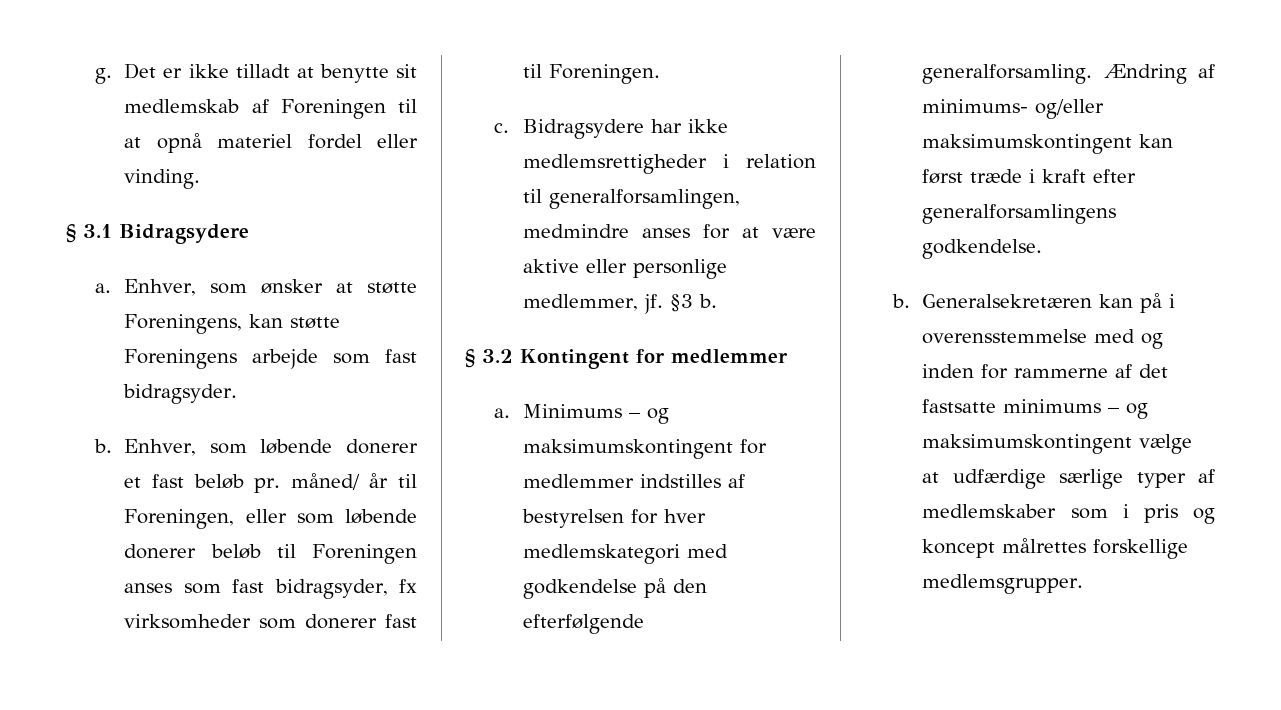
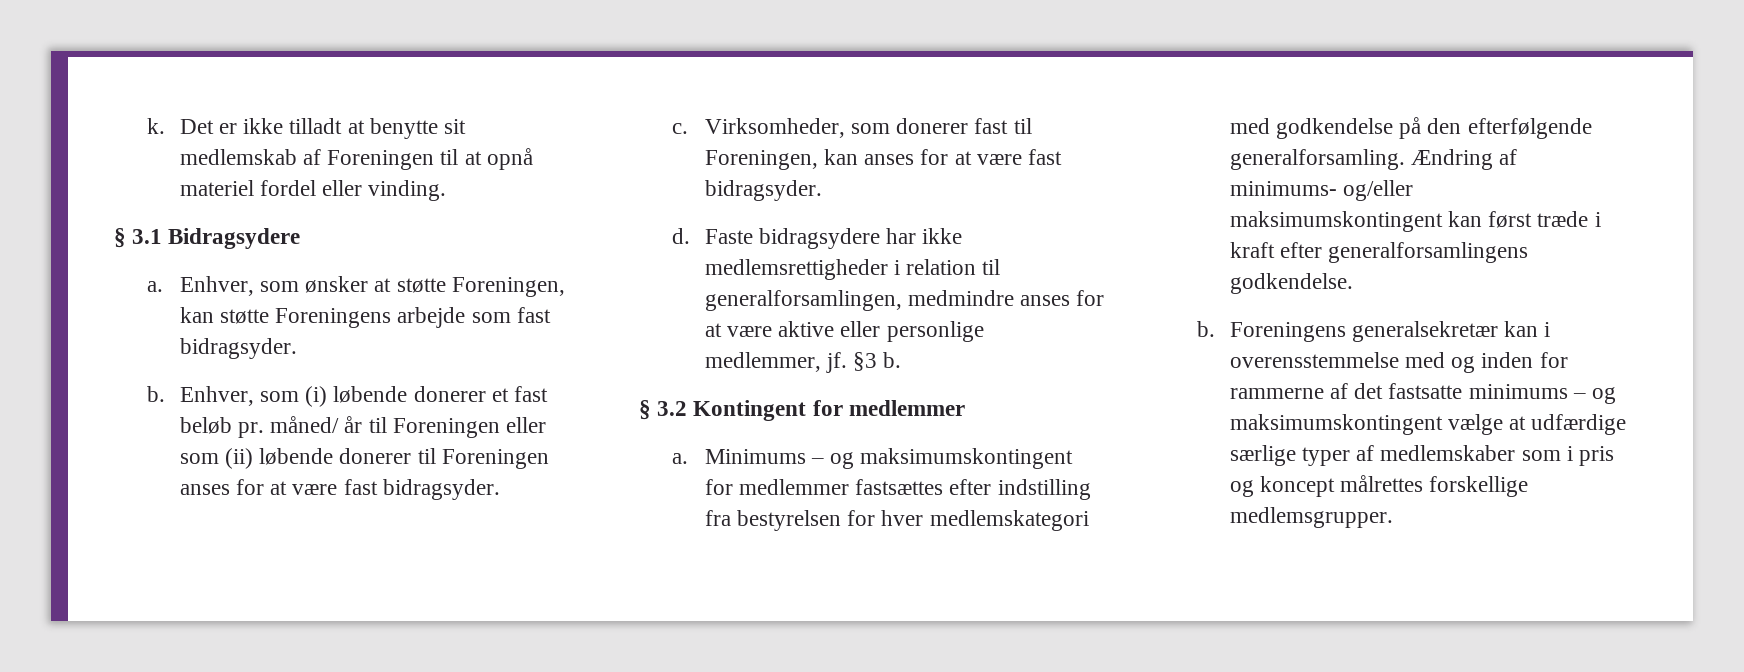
[95,68,113,84] g. -> [146,118,165,134] k.
[124,314,243,334] Foreningens, -> [451,277,565,297] Foreningen,
(247, 448) none -> [305,386,328,407] (i)
[124,509,235,529] Foreningen, -> [392,418,500,438] Foreningen
[345,509,417,524] [124,544,261,559] løbende donerer beløb -> [225,448,412,469] (ii) løbende donerer
[183,579,417,599] [124,614,417,629] [523,64,661,84] [494,119,645,139] som fast bidragsyder, fx virksomheder som donerer fast til Foreningen. // c. Bidragsydere -> [236,479,500,500] [671,118,1032,138] [704,149,1063,170] [704,180,822,201] [671,228,881,249] for at være fast bidragsyder. // c. Virksomheder, som donerer fast til Foreningen, kan anses for at være fast bidragsyder. // d. Faste bidragsydere
[640,474,746,488] indstilles af -> [855,479,1091,500] [704,510,731,526] fastsættes efter indstilling fra
[922,293,1163,313] Generalsekretæren kan på -> [1229,321,1539,342] Foreningens generalsekretær kan

